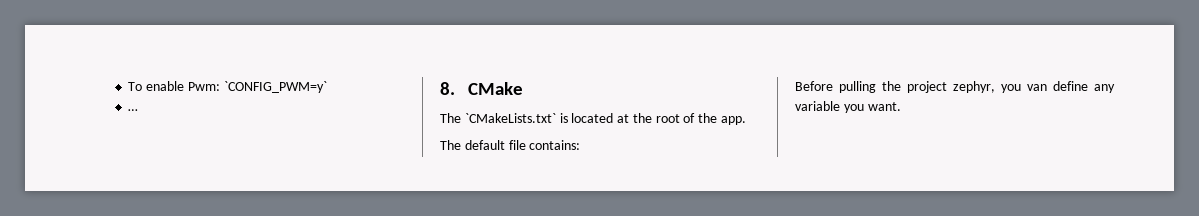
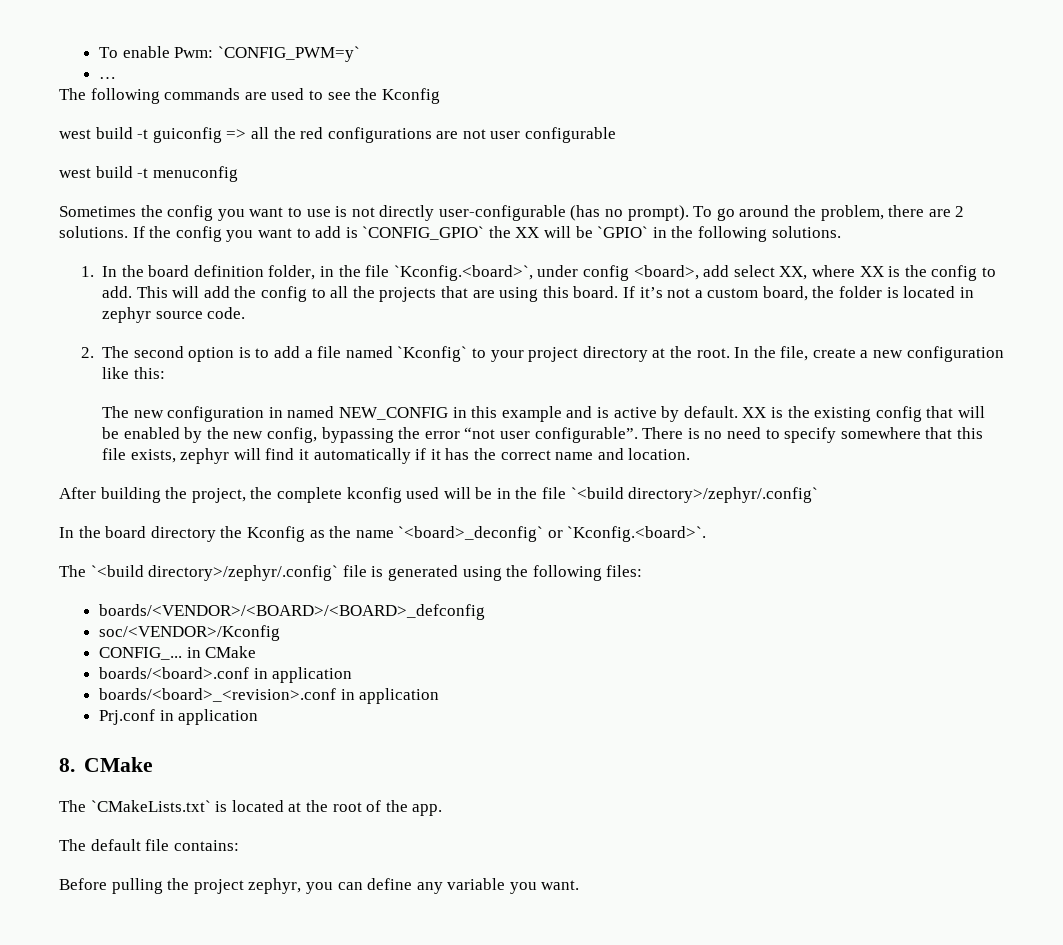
(139, 110) none -> [59,88,440,104] [59,127,617,143] [59,166,238,182] [59,205,965,221] [59,226,841,242] [80,265,996,281] [102,286,974,302] [102,307,246,323] [80,346,1004,362] [102,367,165,379] [102,406,985,422] [102,427,983,443] [102,448,691,464] [59,487,819,503] [59,526,707,542] [59,565,643,581] [99,604,486,620] [99,625,281,641] [99,646,257,660] [99,667,353,683] [99,688,440,704] [99,709,259,725] // The following commands are used to see the Kconfig // west build -t guiconfig => all the red configurations are not user configurable // west build -t menuconfig // Sometimes the config you want to use is not directly user-configurable (has no prompt). To go around the problem, there are 2 solutions. If the config you want to add is `CONFIG_GPIO` the XX will be `GPIO` in the following solutions. // 1. In the board definition folder, in the file `Kconfig.<board>`, under config <board>, add select XX, where XX is the config to add. This will add the config to all the projects that are using this board. If it’s not a custom board, the folder is located in zephyr source code. // 2. The second option is to add a file named `Kconfig` to your project directory at the root. In the file, create a new configuration like this: // The new configuration in named NEW_CONFIG in this example and is active by default. XX is the existing config that will be enabled by the new config, bypassing the error “not user configurable”. There is no need to specify somewhere that this file exists, zephyr will find it automatically if it has the correct name and location. // After building the project, the complete kconfig used will be in the file `<build directory>/zephyr/.config` // In the board directory the Kconfig as the name `<board>_deconfig` or `Kconfig.<board>`. // The `<build directory>/zephyr/.config` file is generated using the following files: // boards/<VENDOR>/<BOARD>/<BOARD>_defconfig // soc/<VENDOR>/Kconfig // CONFIG_... in CMake // boards/<board>.conf in application // boards/<board>_<revision>.conf in application // Prj.conf in application
[1027,84,1047,91] van -> [337,882,363,890] can

